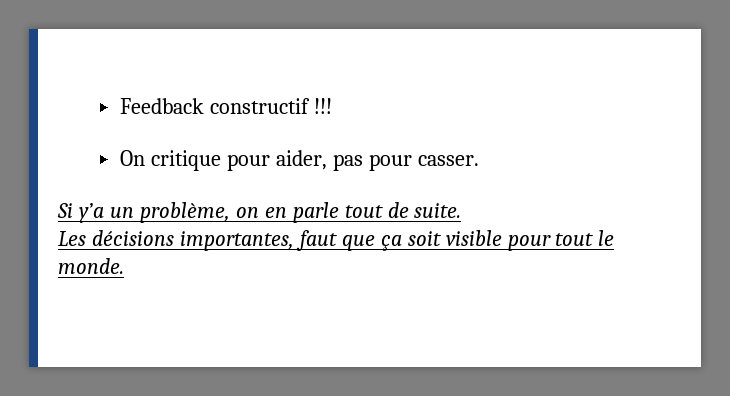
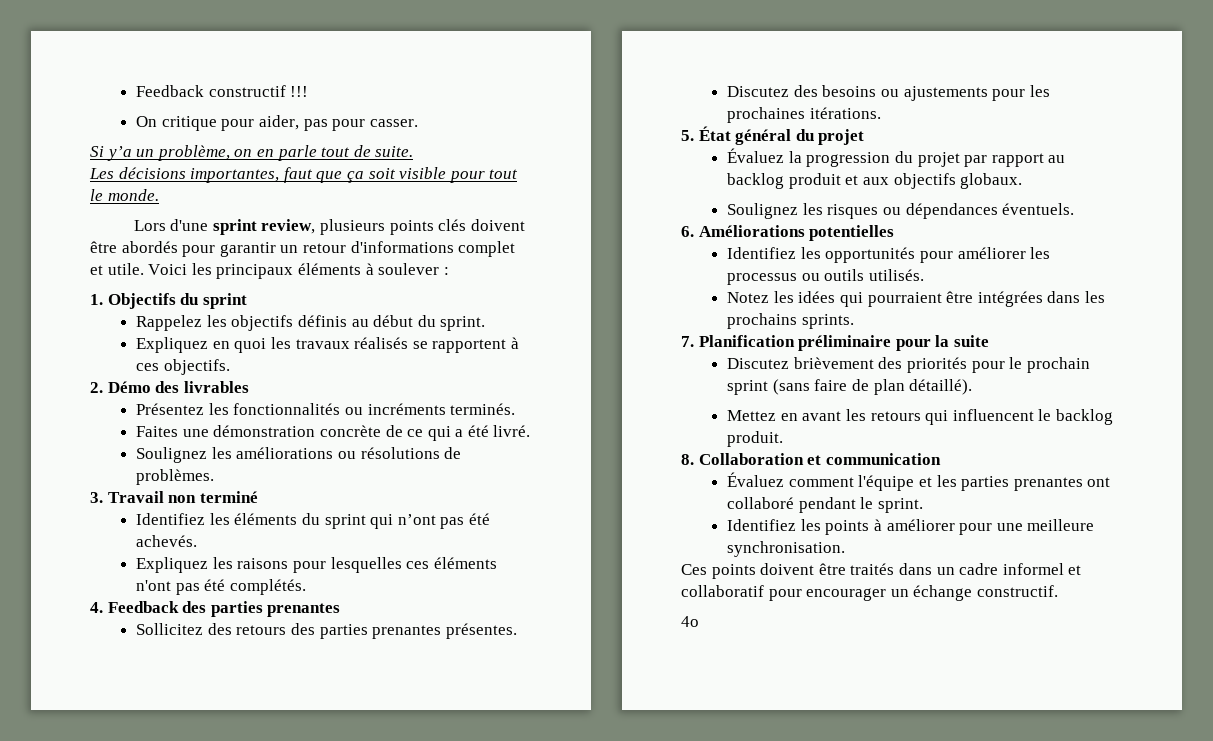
(124, 266) none -> [133,219,525,235] [90,241,516,257] [90,263,449,279] [90,293,247,309] [136,315,486,331] [136,337,519,353] [136,359,230,375] [90,381,249,393] [136,403,516,415] [136,425,531,441] [136,447,462,463] [136,469,215,485] [90,491,258,503] [136,513,490,529] [136,535,198,547] [136,557,497,573] [136,579,306,595] [90,601,341,617] [136,623,517,639] [727,85,1050,101] [727,107,881,123] [681,126,865,145] [727,148,1066,167] [727,173,1023,189] [727,203,1075,219] [681,225,895,241] [727,247,1051,263] [727,269,924,285] [727,291,1105,307] [727,313,854,329] [681,335,989,351] [727,357,1090,373] [727,379,973,395] [727,409,1113,425] [727,431,784,447] [681,453,941,465] [727,472,1111,491] [727,497,923,513] [727,519,1095,535] [727,541,846,557] [681,563,1082,579] [681,585,1058,601] [681,616,699,627] // Lors d'une sprint review, plusieurs points clés doivent être abordés pour garantir un retour d'informations complet et utile. Voici les principaux éléments à soulever : // 1. Objectifs du sprint // Rappelez les objectifs définis au début du sprint. // Expliquez en quoi les travaux réalisés se rapportent à ces objectifs. // 2. Démo des livrables // Présentez les fonctionnalités ou incréments terminés. // Faites une démonstration concrète de ce qui a été livré. // Soulignez les améliorations ou résolutions de problèmes. // 3. Travail non terminé // Identifiez les éléments du sprint qui n’ont pas été achevés. // Expliquez les raisons pour lesquelles ces éléments n'ont pas été complétés. // 4. Feedback des parties prenantes // Sollicitez des retours des parties prenantes présentes. // Discutez des besoins ou ajustements pour les prochaines itérations. // 5. État général du projet // Évaluez la progression du projet par rapport au backlog produit et aux objectifs globaux. // Soulignez les risques ou dépendances éventuels. // 6. Améliorations potentielles // Identifiez les opportunités pour améliorer les processus ou outils utilisés. // Notez les idées qui pourraient être intégrées dans les prochains sprints. // 7. Planification préliminaire pour la suite // Discutez brièvement des priorités pour le prochain sprint (sans faire de plan détaillé). // Mettez en avant les retours qui influencent le backlog produit. // 8. Collaboration et communication // Évaluez comment l'équipe et les parties prenantes ont collaboré pendant le sprint. // Identifiez les points à améliorer pour une meilleure synchronisation. // Ces points doivent être traités dans un cadre informel et collaboratif pour encourager un échange constructif. // 4o

